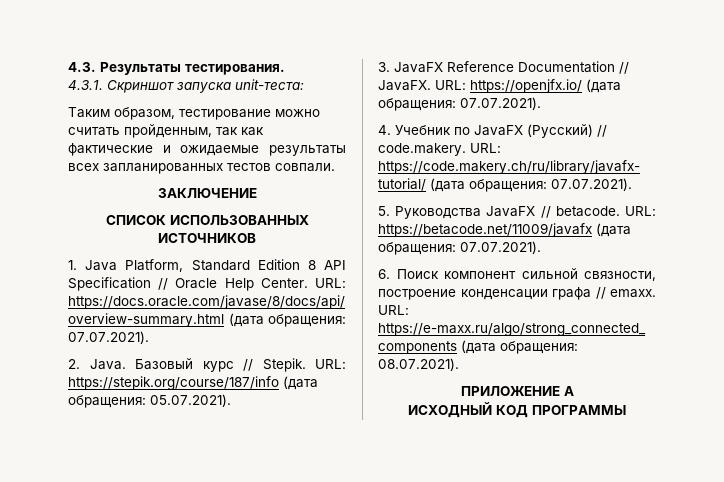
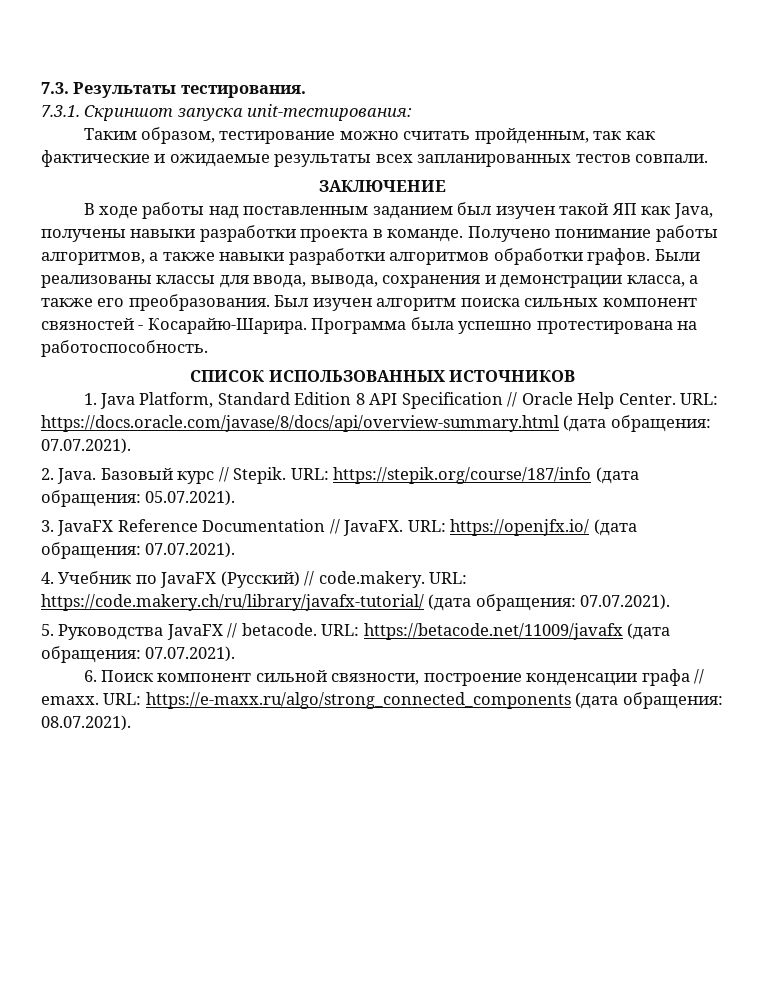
[68,62,96,72] 4.3. -> [41,82,69,94] 7.3.
[68,80,103,90] 4.3.1. -> [41,105,80,117] 7.3.1.
[235,79,304,90] unit-теста: -> [247,104,413,121] unit-тестирования:
(257, 193) none -> [83,202,713,219] [41,225,718,242] [41,248,700,265] [41,275,699,288] [41,294,697,311] [41,317,698,334] [41,340,208,357] // В ходе работы над поставленным заданием был изучен такой ЯП как Java, получены навыки разработки проекта в команде. Получено понимание работы алгоритмов, а также навыки разработки алгоритмов обработки графов. Были реализованы классы для ввода, вывода, сохранения и демонстрации класса, а также его преобразования. Был изучен алгоритм поиска сильных компонент связностей - Косарайю-Шарира. Программа была успешно протестирована на работоспособность.
[460,386,574,396] [408,402,626,418] // ПРИЛОЖЕНИЕ А // ИСХОДНЫЙ КОД ПРОГРАММЫ -> (131, 723) none

